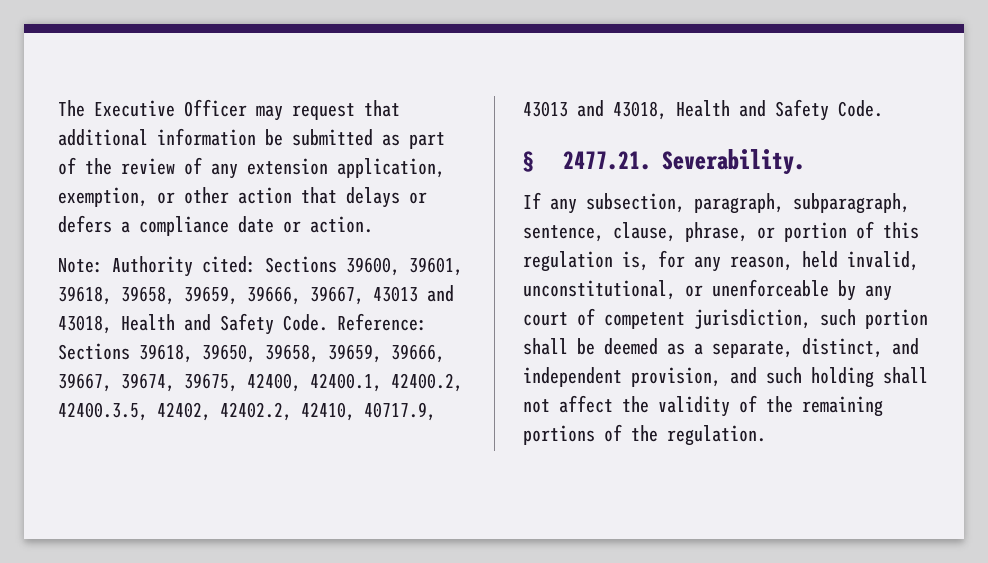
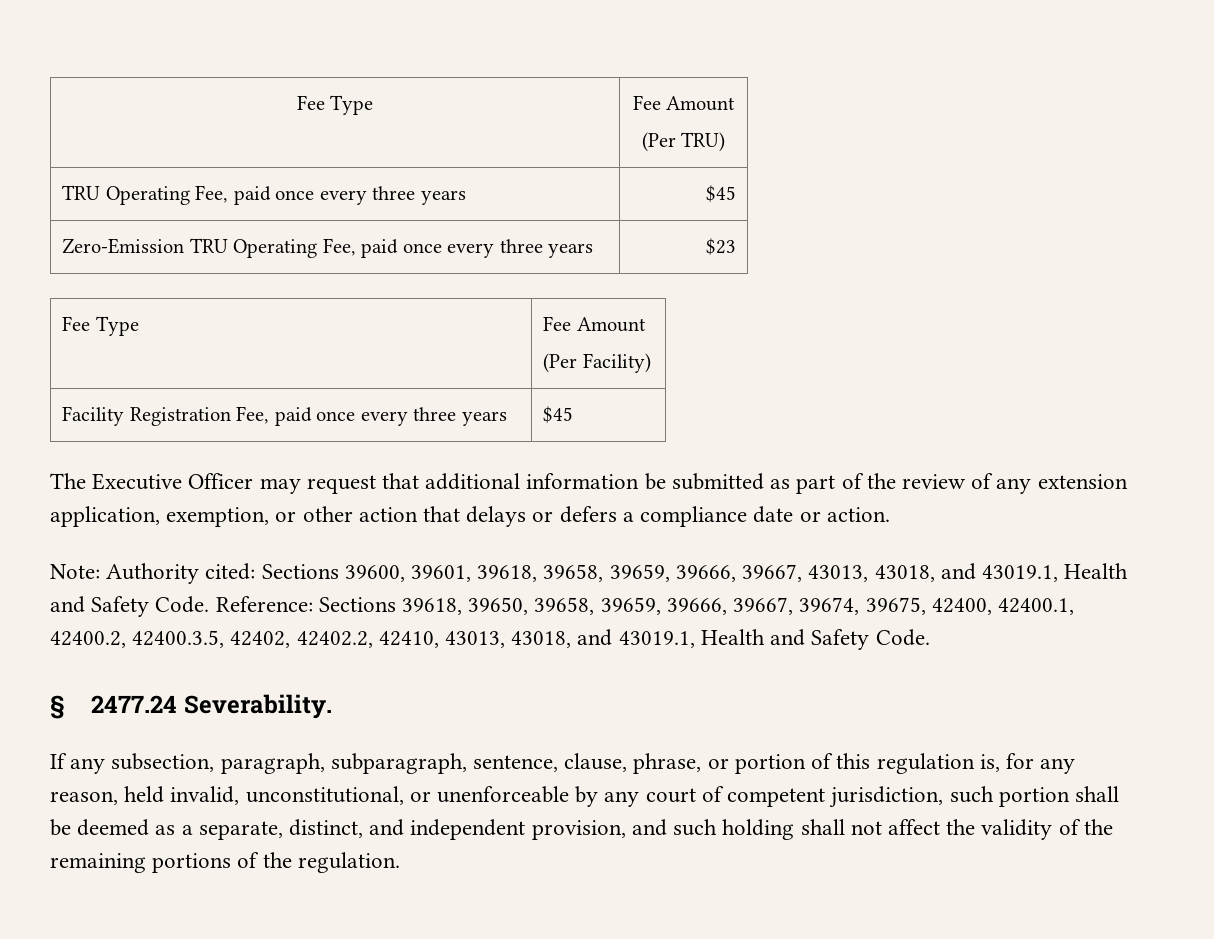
(58, 108) none -> [296,95,374,115] [632,95,736,111] [641,132,726,152] [62,185,466,205] [705,185,736,202] [62,238,594,258] [705,238,736,255] [62,316,139,336] [543,316,646,332] [543,353,651,373] [62,406,507,426] [543,406,574,423] Fee Type | Fee Amount // (Per TRU) // TRU Operating Fee, paid once every three years | $45 // Zero-Emission TRU Operating Fee, paid once every three years | $23 // Fee Type | Fee Amount // (Per Facility) // Facility Registration Fee, paid once every three years | $45 //
[373,285,454,302] [58,315,112,334] 43013 and 43018, -> [808,563,1058,582] 43013, 43018, and 43019.1,
[364,402,436,421] [523,100,667,120] 40717.9, 43013 and 43018, -> [445,629,695,648] 43013, 43018, and 43019.1,
[562,151,651,170] 2477.21. -> [91,695,178,713] 2477.24

